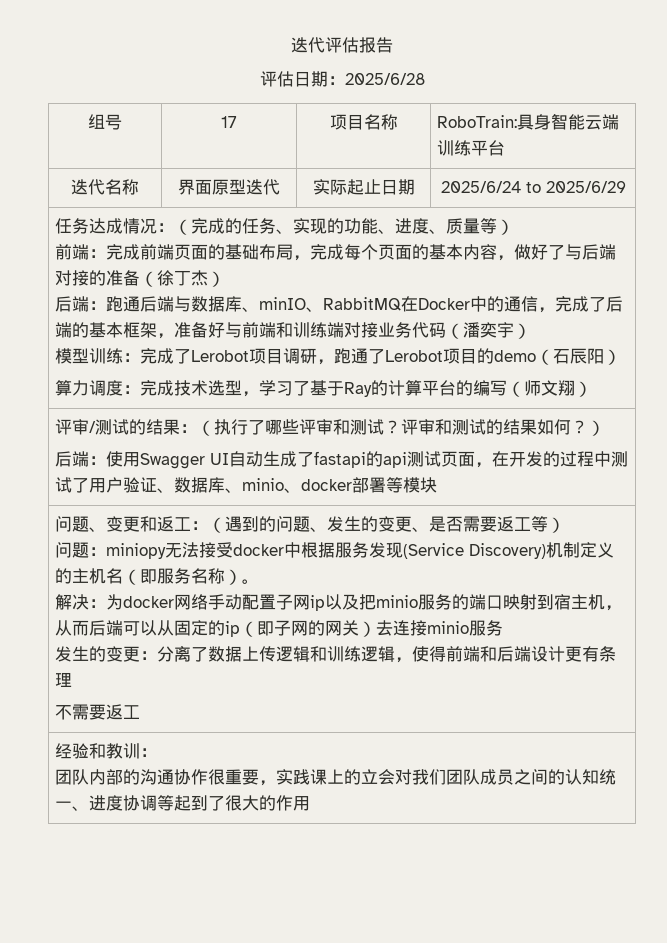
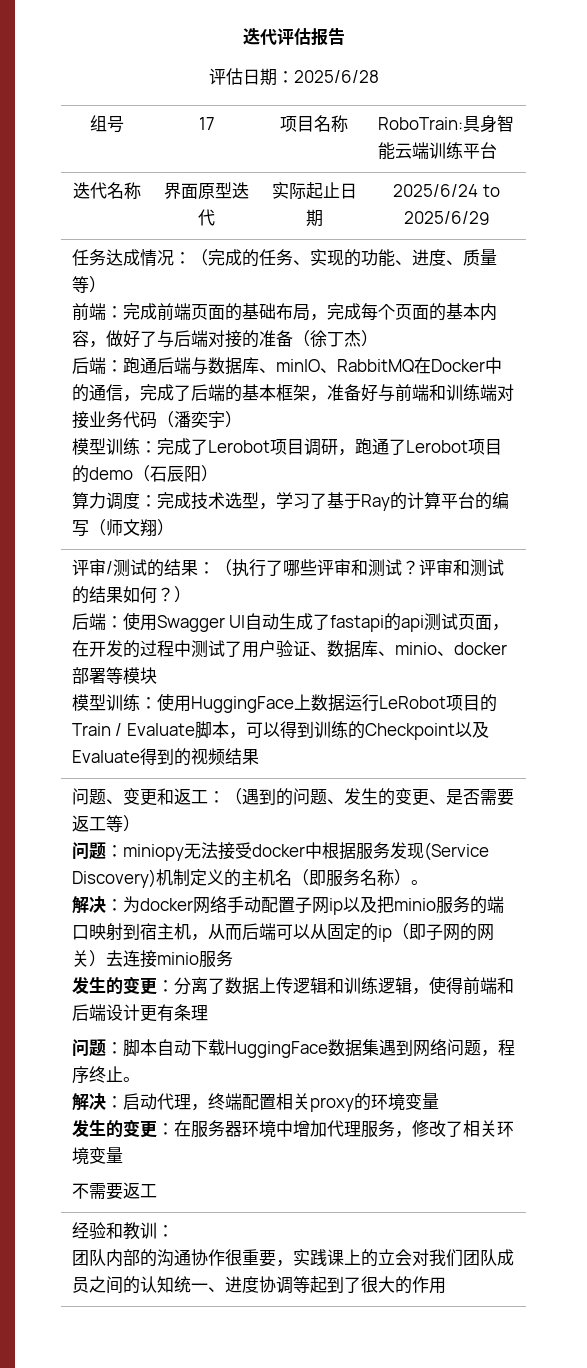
(438, 485) none -> [71,693,497,713] [71,721,489,740] [71,748,259,766] // 模型训练：使用HuggingFace上数据运行LeRobot项目的Train / Evaluate脚本，可以得到训练的Checkpoint以及Evaluate得到的视频结果
(73, 679) none -> [71,1039,515,1058] [71,1066,140,1084] [71,1093,439,1112] [71,1119,514,1138] [71,1147,123,1165] // 问题：脚本自动下载HuggingFace数据集遇到网络问题，程序终止。 // 解决：启动代理，终端配置相关proxy的环境变量 // 发生的变更：在服务器环境中增加代理服务，修改了相关环境变量

